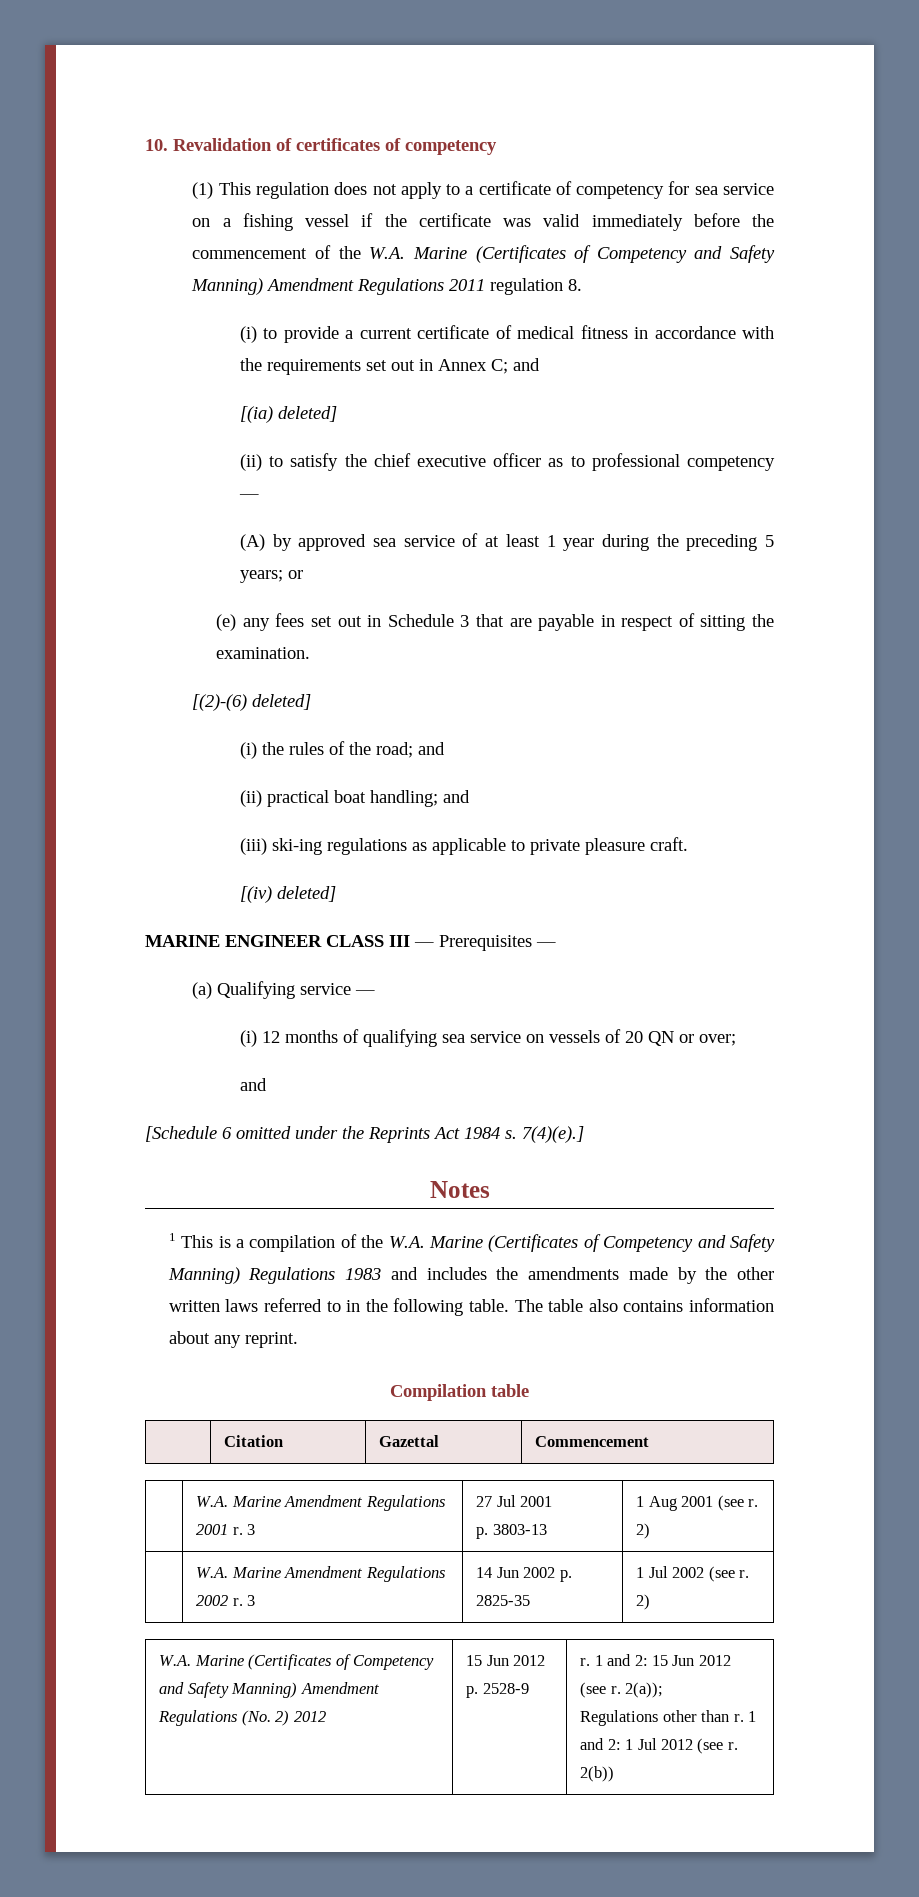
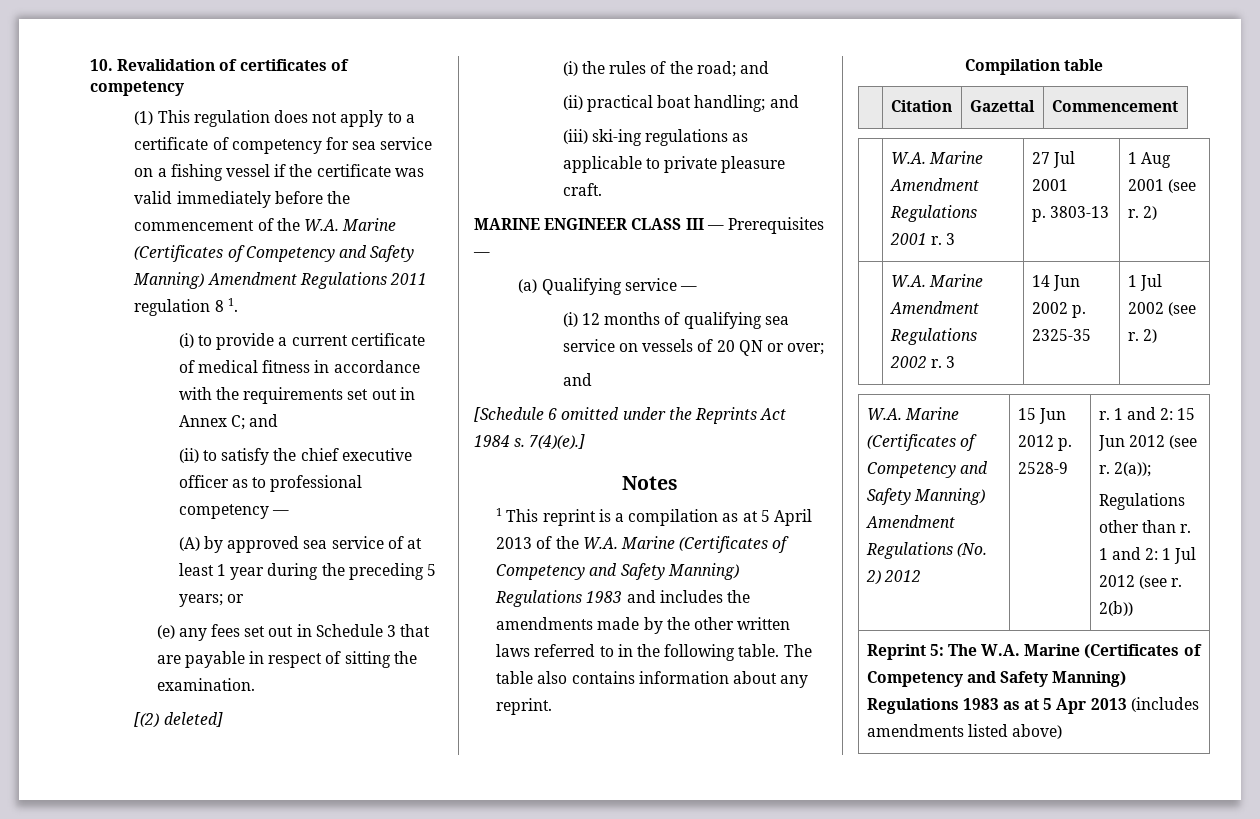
[568,279,583,291] 8. -> [214,298,238,312] 8 1.
[239,406,337,423] // [(ia) deleted] -> (279, 420) none
[192,694,248,711] [(2)-(6) -> [134,712,160,728] [(2)
[239,886,336,903] // [(iv) deleted] -> (602, 189) none
(214, 1241) none -> [542,509,596,526] reprint
(336, 1243) none -> [722,509,812,526] [496,537,533,549] as at 5 April 2013
[476,1595,531,1606] 2825-35 -> [1031,329,1091,341] 2325-35
(615, 1774) none -> [866,644,1202,660] [866,671,1127,687] [866,697,1199,714] [866,724,1062,739] // Reprint 5: The W.A. Marine (Certificates of Competency and Safety Manning) Regulations 1983 as at 5 Apr 2013 (includes amendments listed above)

